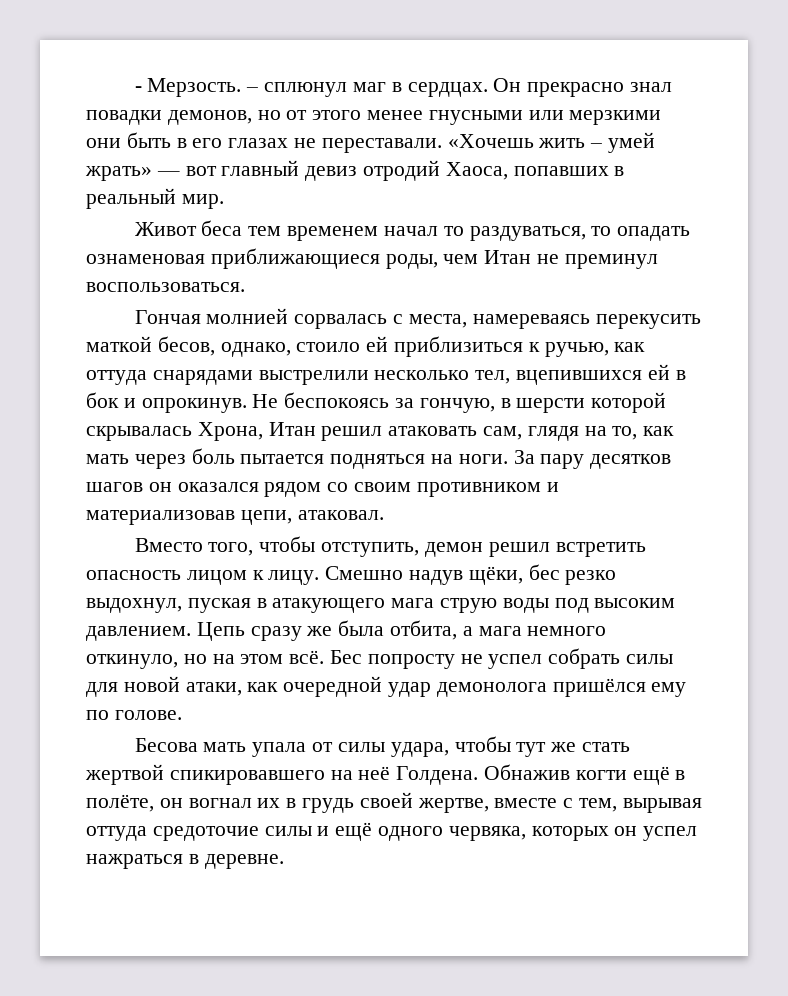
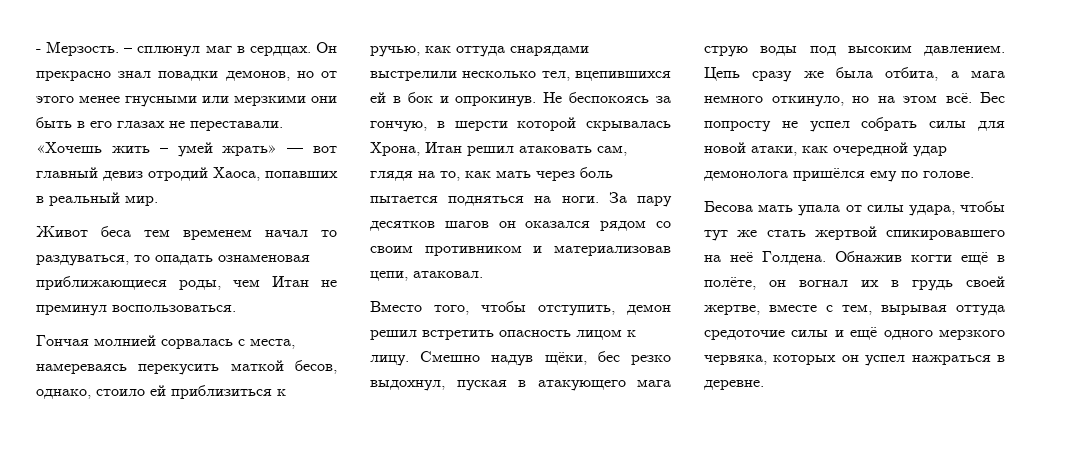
(444, 833) none -> [939,329,1005,340] мерзкого

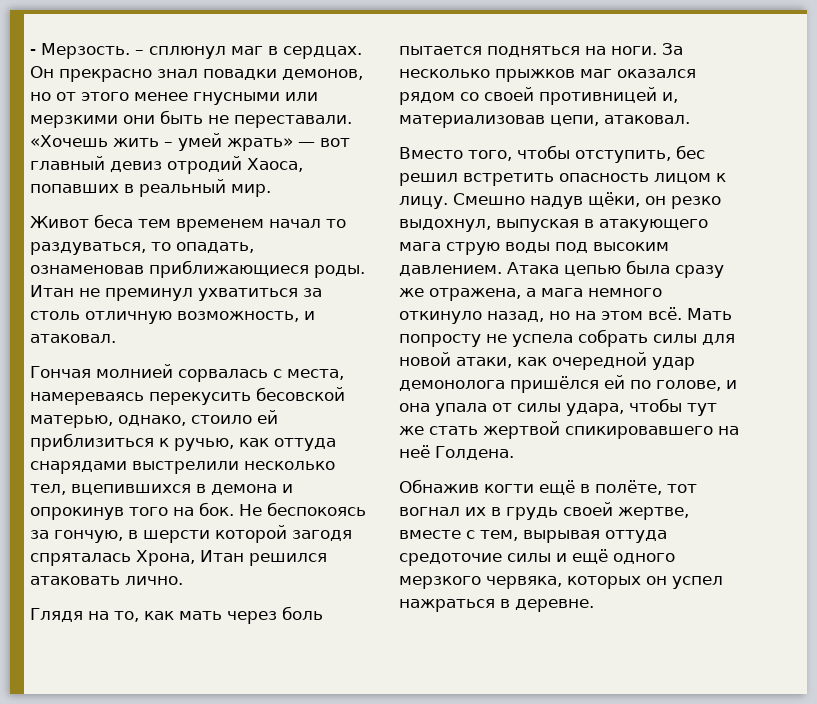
[77,121,165,128] в его глазах -> (203, 117) none
[155,254,310,265] [36,276,337,290] [36,304,236,316] опадать ознаменовая приближающиеся роды, чем Итан не преминул воспользоваться. -> [176,242,254,253] [30,260,365,278] [30,285,322,301] [30,311,315,324] [30,334,116,343] опадать, ознаменовав приближающиеся роды. Итан не преминул ухватиться за столь отличную возможность, и атаковал.
[230,360,337,374] маткой бесов, -> [256,387,345,401] [30,415,113,428] бесовской матерью,
[370,92,537,107] ей в бок и опрокинув. -> [196,484,293,495] [30,502,234,520] в демона и опрокинув того на бок.
[586,121,671,131] [370,142,627,156] [370,171,413,181] скрывалась Хрона, Итан решил атаковать сам, глядя -> [292,530,352,541] [30,550,327,566] [30,576,183,585] [30,608,83,622] загодя спряталась Хрона, Итан решился атаковать лично. // Глядя
[637,196,672,207] [370,220,671,231] [370,245,543,256] пару десятков шагов он оказался рядом со своим противником и -> [399,69,696,82] [399,87,678,105] несколько прыжков маг оказался рядом со своей противницей и,
[627,304,671,315] демон -> [676,145,705,159] бес
[597,351,620,362] бес -> [645,196,666,205] он
[456,380,507,391] пуская -> [496,219,579,232] выпуская
[704,67,939,82] Цепь сразу же была отбита, -> [507,260,724,278] [399,288,521,301] Атака цепью была сразу же отражена,
[771,96,844,107] откинуло, -> [399,311,544,324] откинуло назад,
[980,92,1005,103] Бес -> [687,308,732,320] Мать
[809,121,850,132] успел -> [512,334,573,347] успела
[870,170,974,182] [704,201,794,212] ему по голове. // Бесова мать -> [604,375,737,391] [399,403,430,412] ей по голове, и она
(826, 258) none -> (514, 453) //
[769,280,786,287] он -> [667,484,697,493] тот

